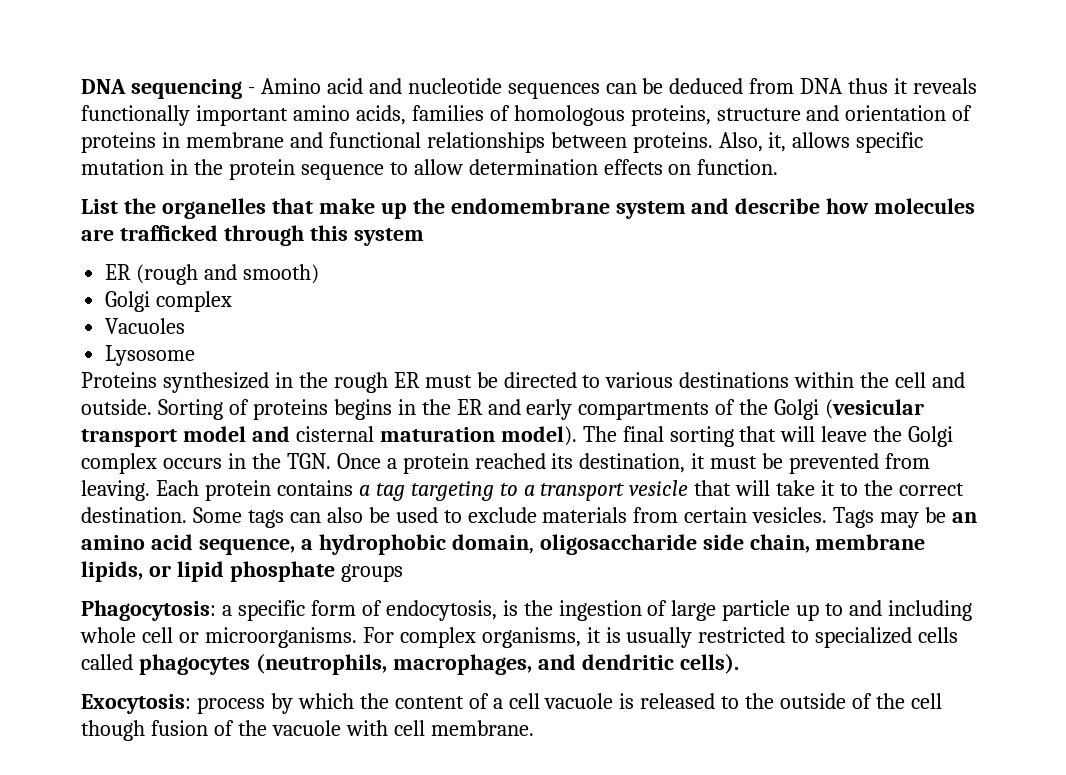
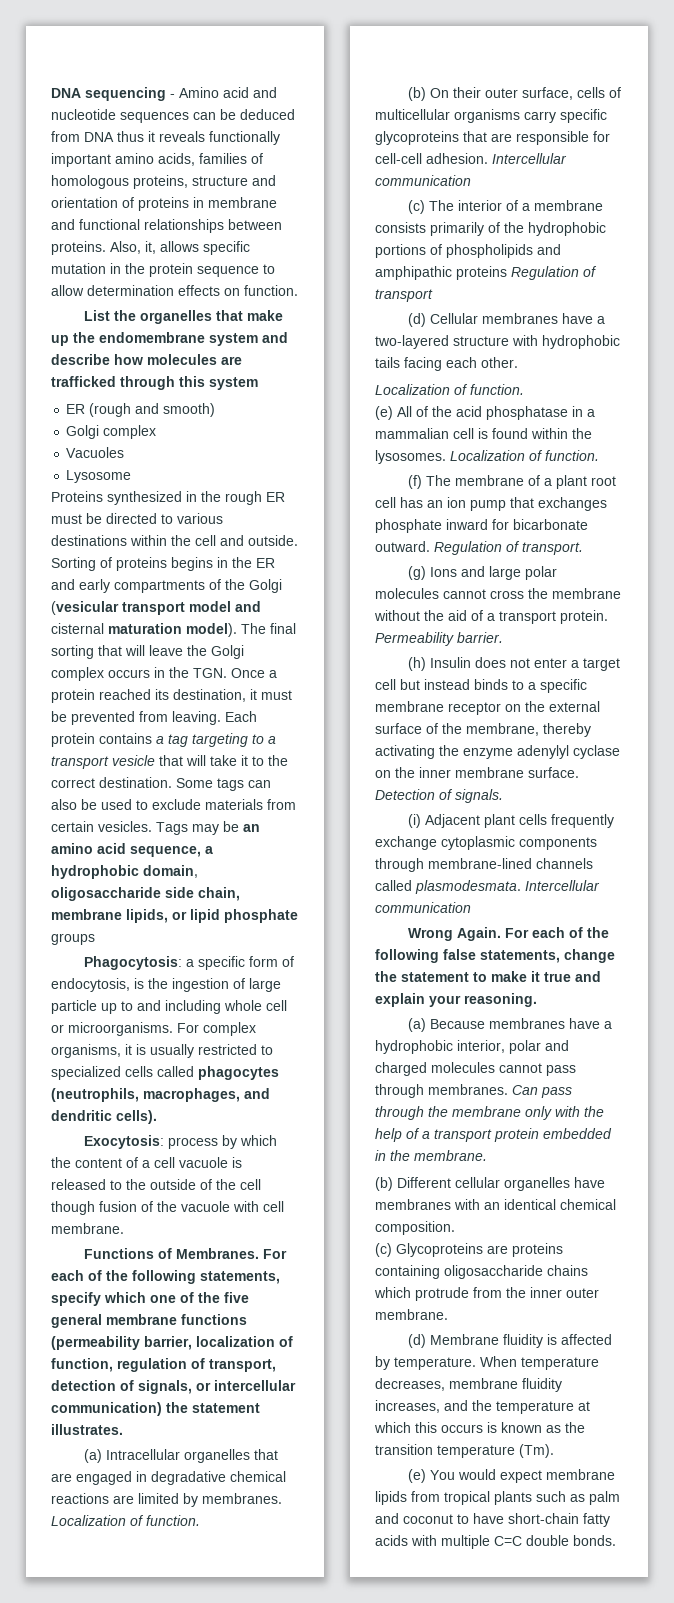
(534, 728) none -> [83,1248,287,1259] [51,1270,280,1284] [51,1292,249,1306] [51,1314,247,1328] [51,1336,293,1350] [51,1358,276,1372] [51,1380,296,1394] [51,1402,260,1416] [51,1424,123,1435] [83,1449,278,1463] [51,1471,286,1485] [51,1493,282,1507] [51,1515,200,1526] [407,87,621,101] [375,109,607,123] [375,131,610,145] [375,153,567,164] [375,175,471,186] [407,200,603,214] [375,222,606,236] [375,244,561,258] [375,266,597,280] [375,289,433,302] [407,313,605,327] [375,335,620,349] [375,357,518,371] [375,384,524,395] [375,406,595,420] [375,428,592,439] [375,450,599,464] [407,475,616,489] [375,497,607,511] [375,519,588,533] [375,541,583,555] [407,566,557,580] [375,588,621,599] [374,610,608,624] [375,632,503,646] [407,657,620,671] [375,679,587,693] [375,701,600,715] [375,723,591,737] [375,745,620,759] [375,767,579,778] [375,789,503,803] [407,814,614,828] [375,836,597,850] [375,858,593,872] [375,880,600,894] [375,902,471,913] [407,927,609,941] [375,949,615,963] [375,971,601,982] [375,993,537,1007] [407,1018,612,1032] [375,1040,569,1054] [375,1062,576,1076] [375,1084,572,1098] [375,1106,604,1120] [375,1128,612,1142] [375,1150,487,1161] [375,1177,605,1191] [375,1199,616,1210] [375,1221,455,1235] [375,1243,563,1257] [375,1265,588,1279] [374,1287,599,1301] [375,1309,448,1320] [407,1334,612,1348] [375,1356,599,1370] [375,1378,562,1392] [375,1400,590,1414] [374,1422,585,1433] [375,1444,554,1458] [407,1469,615,1483] [375,1491,620,1505] [375,1513,610,1527] [375,1535,616,1549] // Functions of Membranes. For each of the following statements, specify which one of the five general membrane functions (permeability barrier, localization of function, regulation of transport, detection of signals, or intercellular communication) the statement illustrates. // (a) Intracellular organelles that are engaged in degradative chemical reactions are limited by membranes. Localization of function. // (b) On their outer surface, cells of multicellular organisms carry specific glycoproteins that are responsible for cell-cell adhesion. Intercellular communication // (c) The interior of a membrane consists primarily of the hydrophobic portions of phospholipids and amphipathic proteins Regulation of transport // (d) Cellular membranes have a two-layered structure with hydrophobic tails facing each other. // Localization of function. // (e) All of the acid phosphatase in a mammalian cell is found within the lysosomes. Localization of function. // (f) The membrane of a plant root cell has an ion pump that exchanges phosphate inward for bicarbonate outward. Regulation of transport. // (g) Ions and large polar molecules cannot cross the membrane without the aid of a transport protein. Permeability barrier. // (h) Insulin does not enter a target cell but instead binds to a specific membrane receptor on the external surface of the membrane, thereby activating the enzyme adenylyl cyclase on the inner membrane surface. Detection of signals. // (i) Adjacent plant cells frequently exchange cytoplasmic components through membrane-lined channels called plasmodesmata. Intercellular communication // Wrong Again. For each of the following false statements, change the statement to make it true and explain your reasoning. // (a) Because membranes have a hydrophobic interior, polar and charged molecules cannot pass through membranes. Can pass through the membrane only with the help of a transport protein embedded in the membrane. // (b) Different cellular organelles have membranes with an identical chemical composition. // (c) Glycoproteins are proteins containing oligosaccharide chains which protrude from the inner outer membrane. // (d) Membrane fluidity is affected by temperature. When temperature decreases, membrane fluidity increases, and the temperature at which this occurs is known as the transition temperature (Tm). // (e) You would expect membrane lipids from tropical plants such as palm and coconut to have short-chain fatty acids with multiple C=C double bonds.

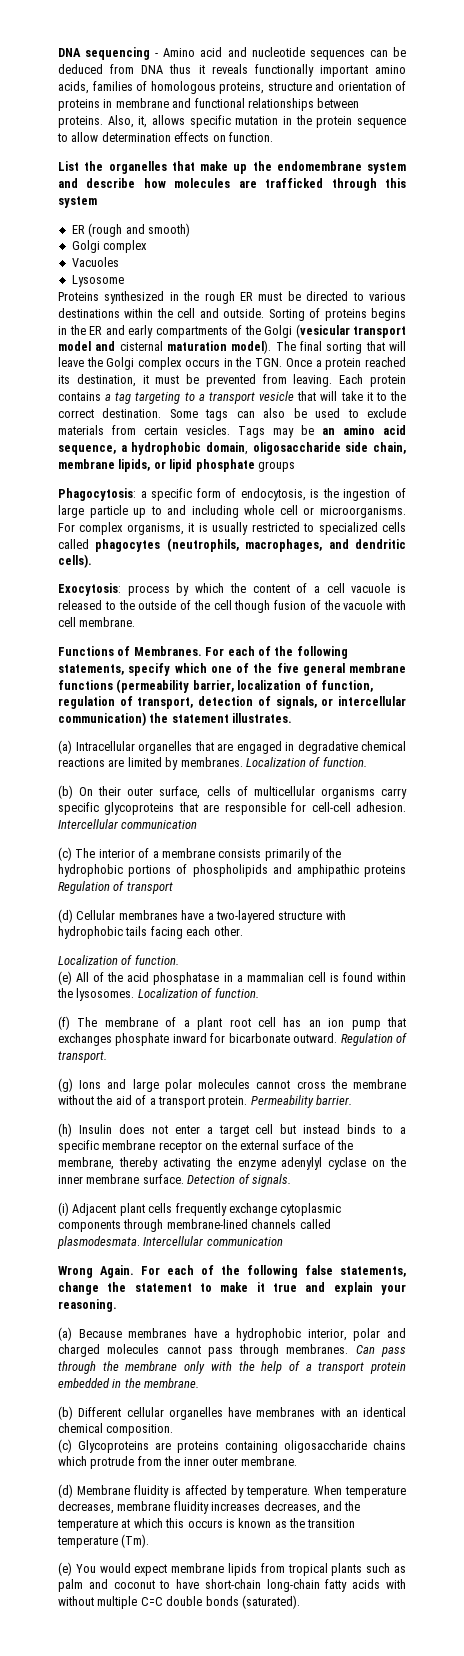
[375,1400,440,1413] increases, -> [211,1501,320,1514] increases decreases,
(579, 1518) none -> [266,1579,320,1592] long-chain
(437, 1540) none -> [58,1596,94,1606] without
[573,1535,616,1546] bonds. -> [205,1595,300,1609] bonds (saturated).

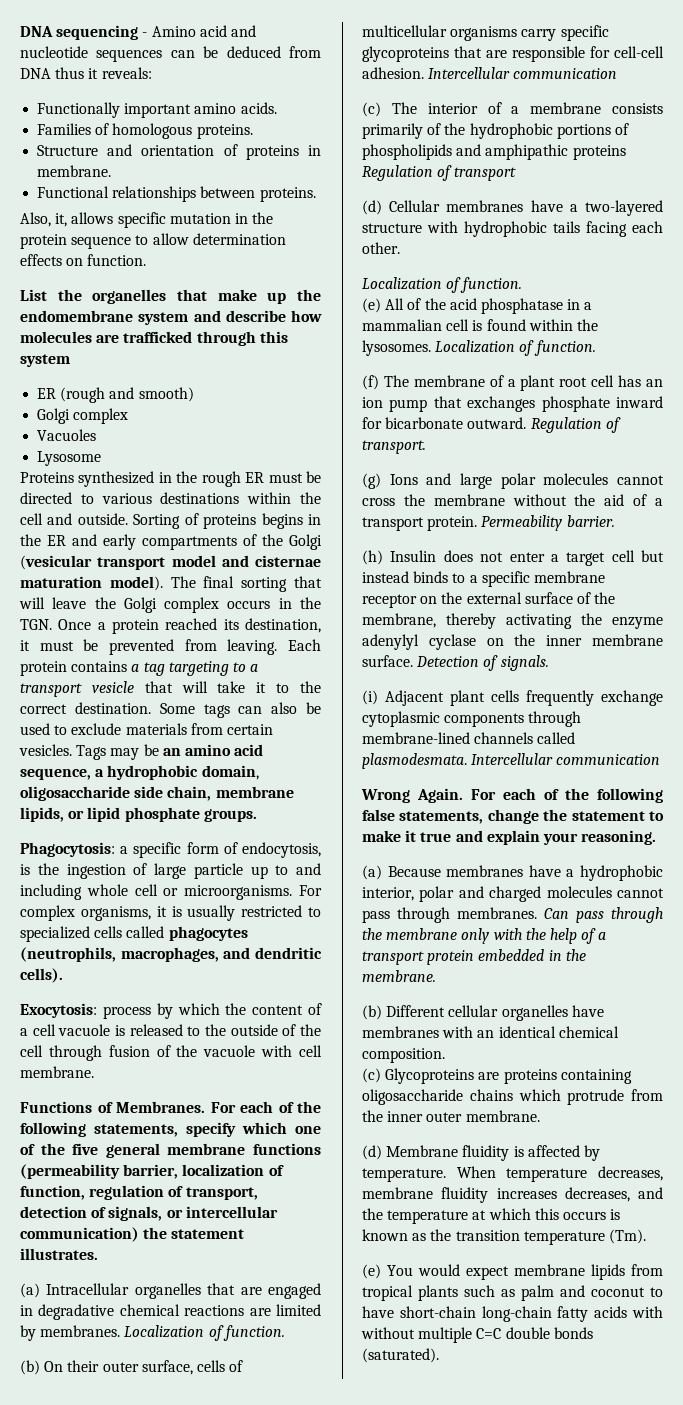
[211,64,406,77] [58,81,312,94] reveals functionally important amino acids, families of homologous proteins, structure -> [101,67,152,79] [37,102,277,118] [37,123,253,139] [37,145,99,156] reveals: // Functionally important amino acids. // Families of homologous proteins. // Structure
[115,98,245,108] membrane and functional -> [37,165,112,177] [37,186,110,198] membrane. // Functional
(103, 122) none -> (316, 194) //
[119,341,163,351] cisternal -> [255,555,321,567] cisternae
[257,461,295,472] groups -> [203,809,257,822] groups.
[234,600,271,613] though -> [48,1045,102,1061] through

